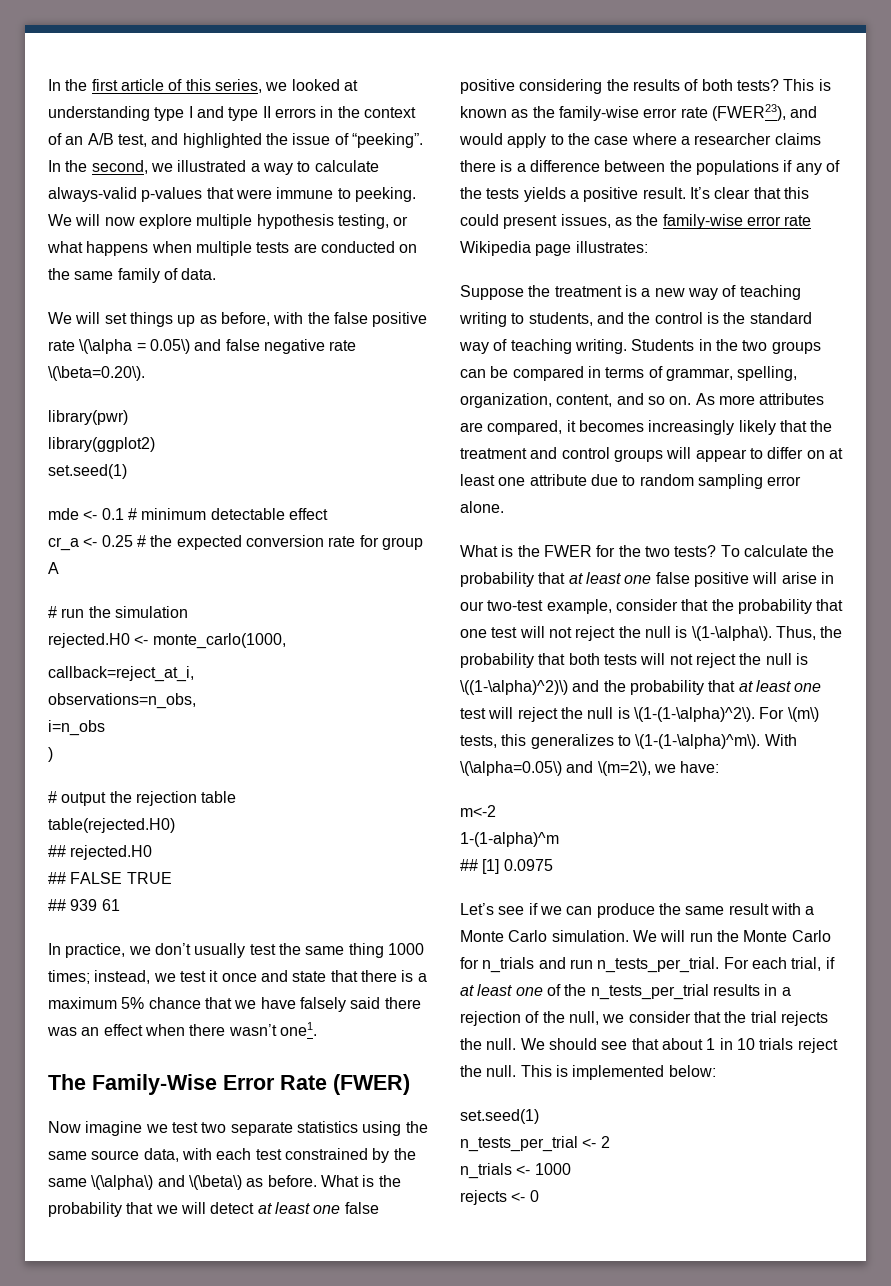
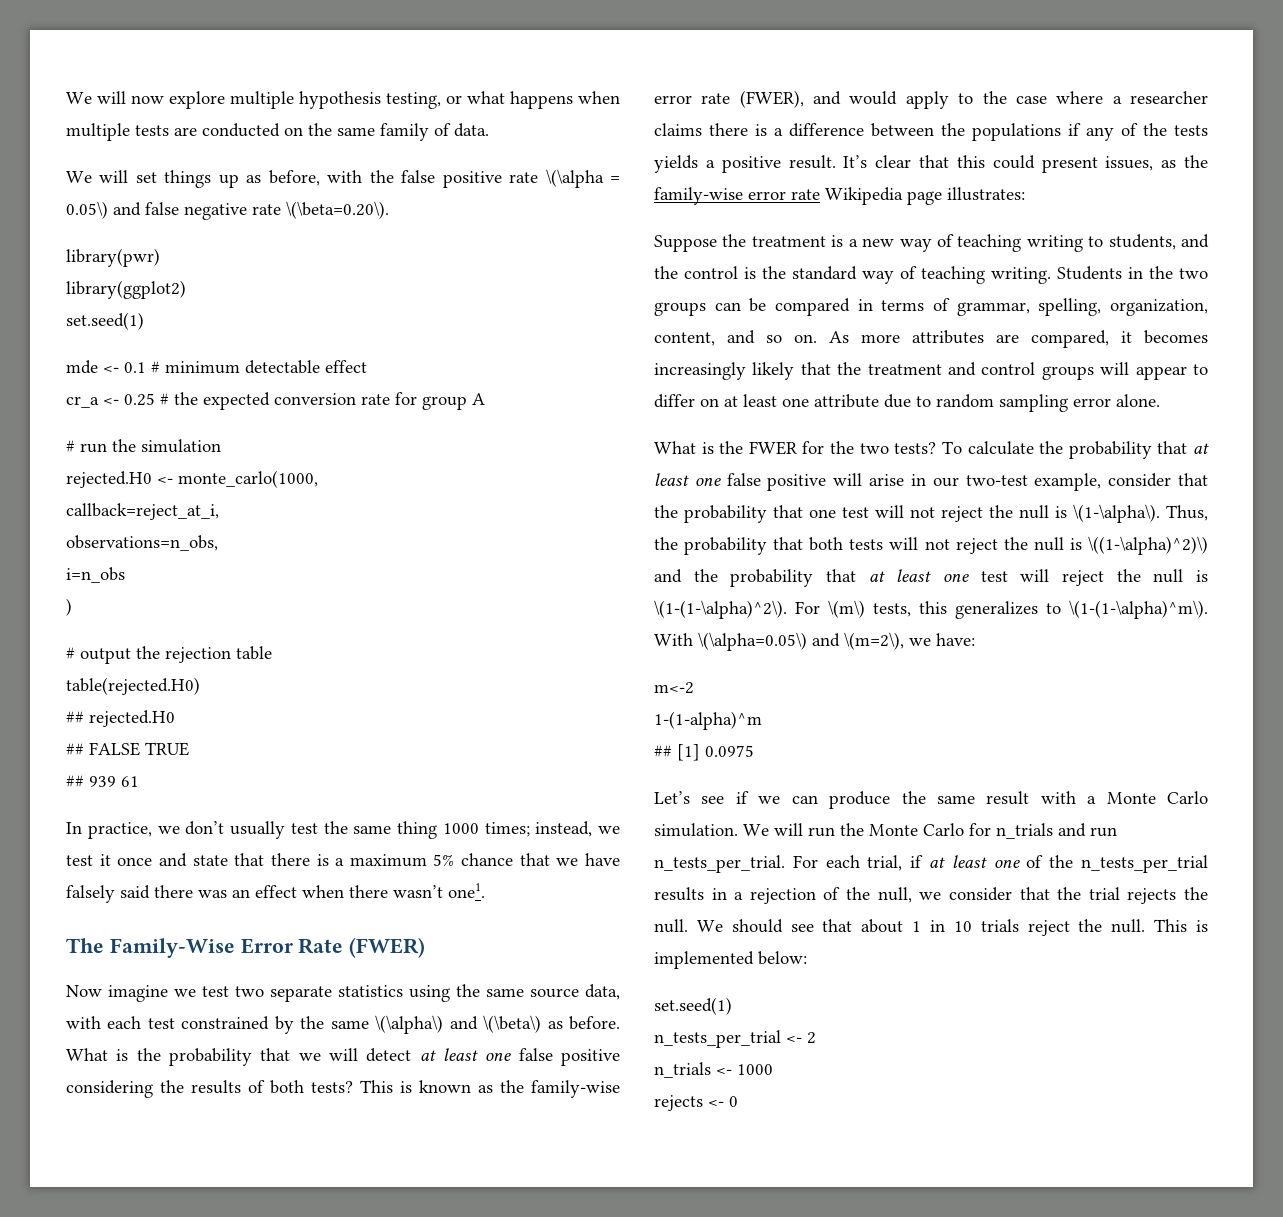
[48,79,358,93] [48,106,416,121] [48,133,423,148] [48,160,379,175] [48,187,416,202] In the first article of this series, we looked at understanding type I and type II errors in the context of an A/B test, and highlighted the issue of “peeking”. In the second, we illustrated a way to calculate always-valid p-values that were immune to peeking. -> (66, 98) none
[711,104,786,121] (FWER23), -> [739,90,804,108] (FWER),

